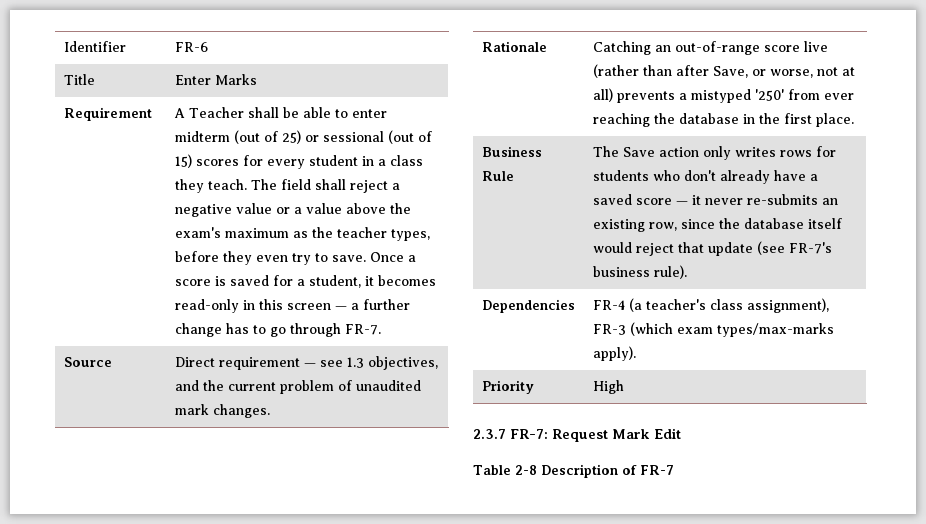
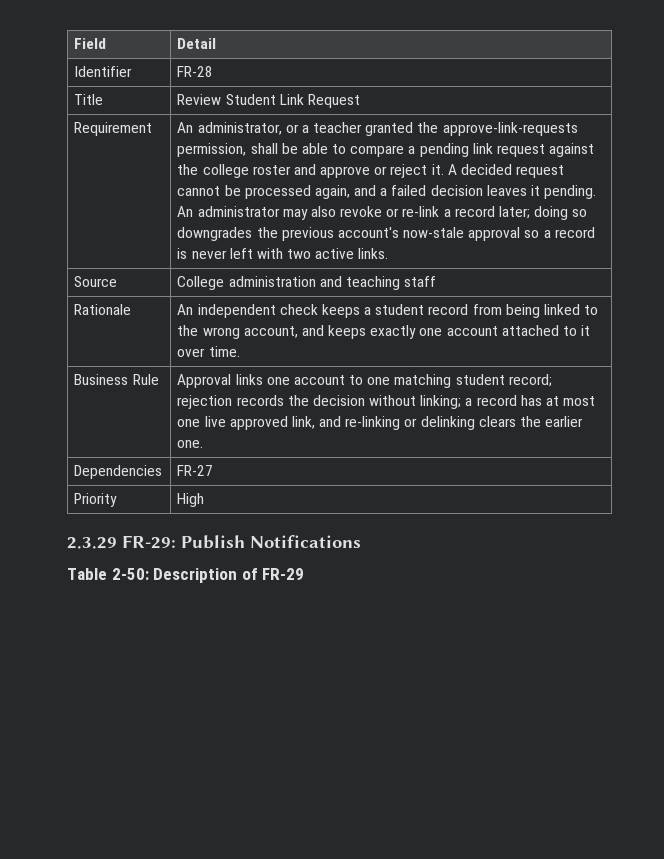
(63, 46) none -> [74,38,107,49] [177,38,217,49] Field | Detail //
[174,42,208,52] FR-6 -> [177,66,214,77] FR-28
[174,74,257,85] [63,107,152,121] [173,107,387,118] [174,130,432,144] [174,154,423,169] [174,179,400,193] [174,203,411,217] [174,227,430,241] [174,251,416,265] [174,275,436,288] [174,299,410,313] [174,323,381,337] [63,357,112,367] [174,356,438,370] [174,380,421,394] [174,404,270,418] [481,41,547,52] [592,41,828,55] [592,64,855,78] [592,88,854,103] [592,113,854,127] [481,146,542,157] [481,171,514,181] [592,146,836,160] [592,170,818,184] [592,194,838,205] [592,218,842,232] [592,241,832,256] [592,265,687,279] [481,299,575,313] [592,298,829,313] [592,322,834,337] [592,346,636,361] [481,380,534,394] [592,380,624,394] [473,428,681,442] Enter Marks // Requirement | A Teacher shall be able to enter midterm (out of 25) or sessional (out of 15) scores for every student in a class they teach. The field shall reject a negative value or a value above the exam's maximum as the teacher types, before they even try to save. Once a score is saved for a student, it becomes read-only in this screen — a further change has to go through FR-7. // Source | Direct requirement — see 1.3 objectives, and the current problem of unaudited mark changes. // Rationale | Catching an out-of-range score live (rather than after Save, or worse, not at all) prevents a mistyped '250' from ever reaching the database in the first place. // Business Rule | The Save action only writes rows for students who don't already have a saved score — it never re-submits an existing row, since the database itself would reject that update (see FR-7's business rule). // Dependencies | FR-4 (a teacher's class assignment), FR-3 (which exam types/max-marks apply). // Priority | High // 2.3.7 FR-7: Request Mark Edit -> [177,94,360,108] [74,122,153,136] [177,122,578,136] [177,143,595,157] [177,164,565,178] [177,185,597,199] [177,206,588,220] [177,227,595,241] [177,248,389,259] [74,276,118,287] [177,276,437,290] [74,304,132,315] [177,304,599,318] [177,325,591,339] [177,346,240,357] [74,374,159,385] [177,374,552,388] [177,395,596,409] [177,416,584,430] [177,440,204,448] [74,465,163,479] [177,465,214,476] [74,493,118,507] [177,493,205,507] [67,535,361,549] Review Student Link Request // Requirement | An administrator, or a teacher granted the approve-link-requests permission, shall be able to compare a pending link request against the college roster and approve or reject it. A decided request cannot be processed again, and a failed decision leaves it pending. An administrator may also revoke or re-link a record later; doing so downgrades the previous account's now-stale approval so a record is never left with two active links. // Source | College administration and teaching staff // Rationale | An independent check keeps a student record from being linked to the wrong account, and keeps exactly one account attached to it over time. // Business Rule | Approval links one account to one matching student record; rejection records the decision without linking; a record has at most one live approved link, and re-linking or delinking clears the earlier one. // Dependencies | FR-27 // Priority | High // 2.3.29 FR-29: Publish Notifications
[514,465,537,475] 2-8 -> [111,568,149,580] 2-50:
[639,465,674,475] FR-7 -> [262,568,305,580] FR-29

